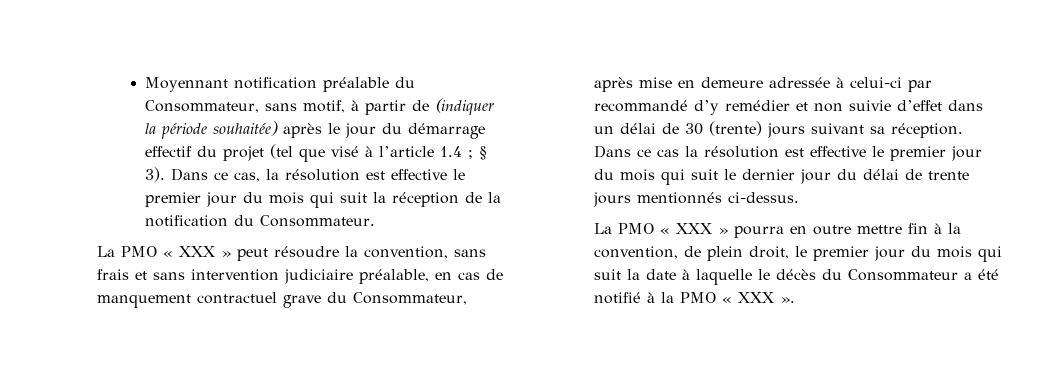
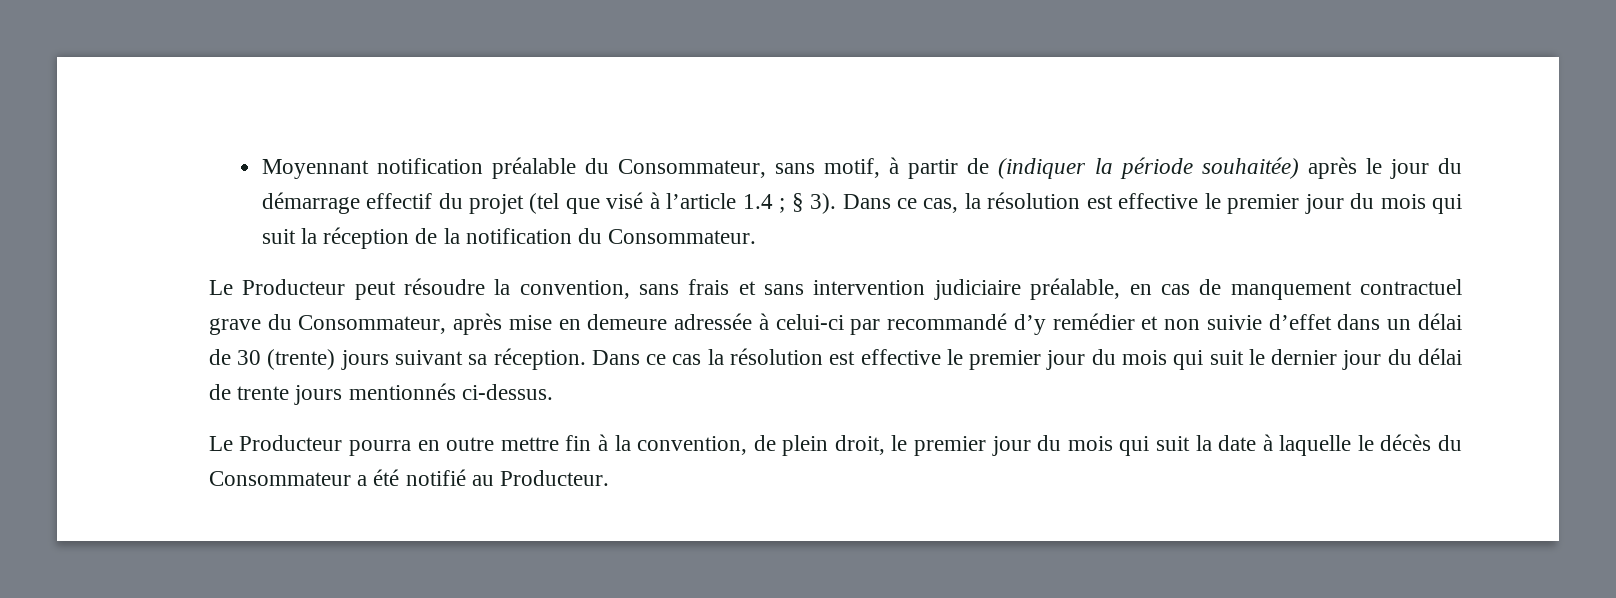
[96,246,232,257] La PMO « XXX » -> [208,279,346,295] Le Producteur
[593,223,729,234] La PMO « XXX » -> [208,435,343,451] Le Producteur
[646,292,795,303] à la PMO « XXX ». -> [471,470,609,486] au Producteur.

